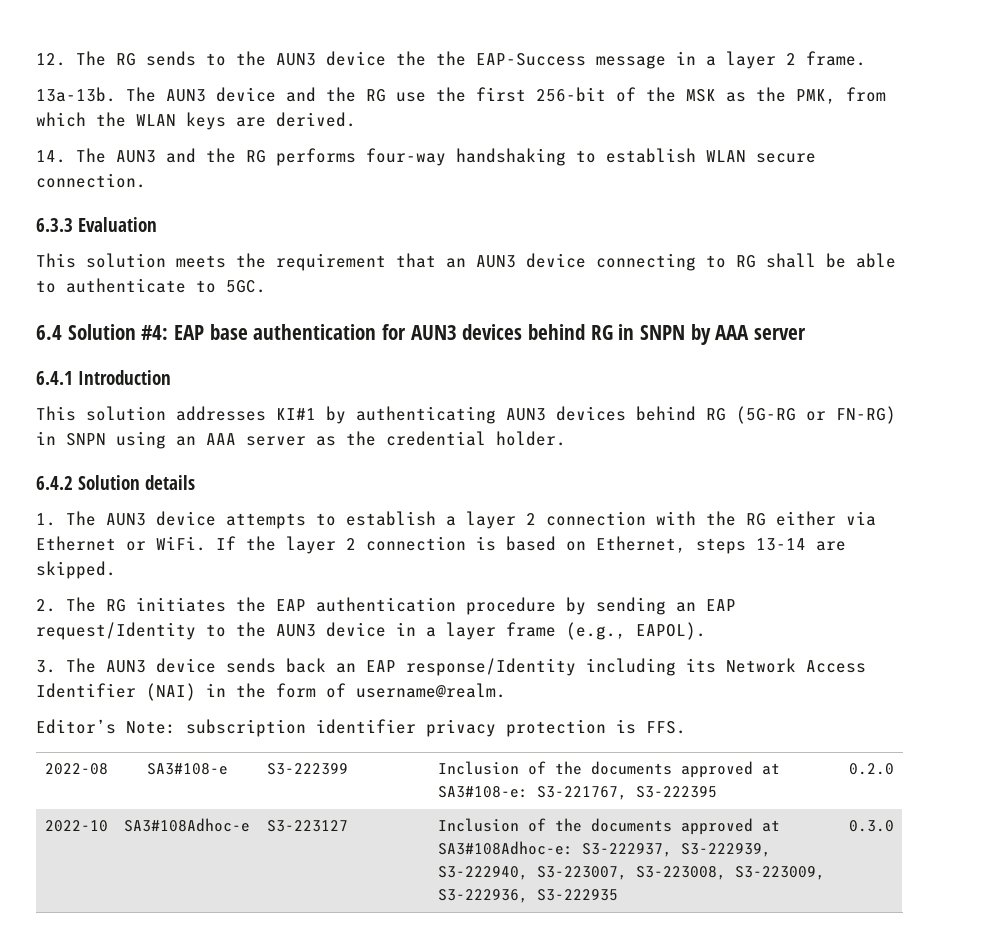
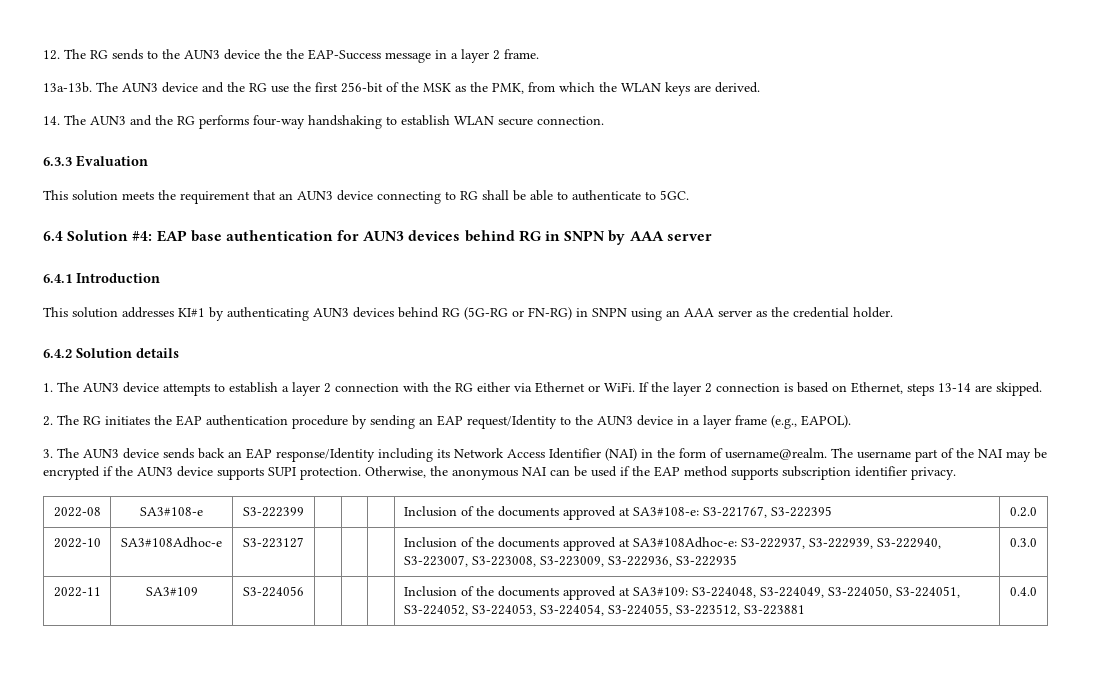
[36,719,686,737] // Editor’s Note: subscription identifier privacy protection is FFS. -> [831,448,1047,462] [43,466,956,480] The username part of the NAI may be encrypted if the AUN3 device supports SUPI protection. Otherwise, the anonymous NAI can be used if the EAP method supports subscription identifier privacy.
(894, 826) none -> [53,587,101,597] [145,587,198,596] [243,586,304,597] [403,586,960,600] [403,604,805,616] [1010,587,1037,596] // 2022-11 | SA3#109 | S3-224056 | | | | Inclusion of the documents approved at SA3#109: S3-224048, S3-224049, S3-224050, S3-224051, S3-224052, S3-224053, S3-224054, S3-224055, S3‑223512, S3‑223881 | 0.4.0

